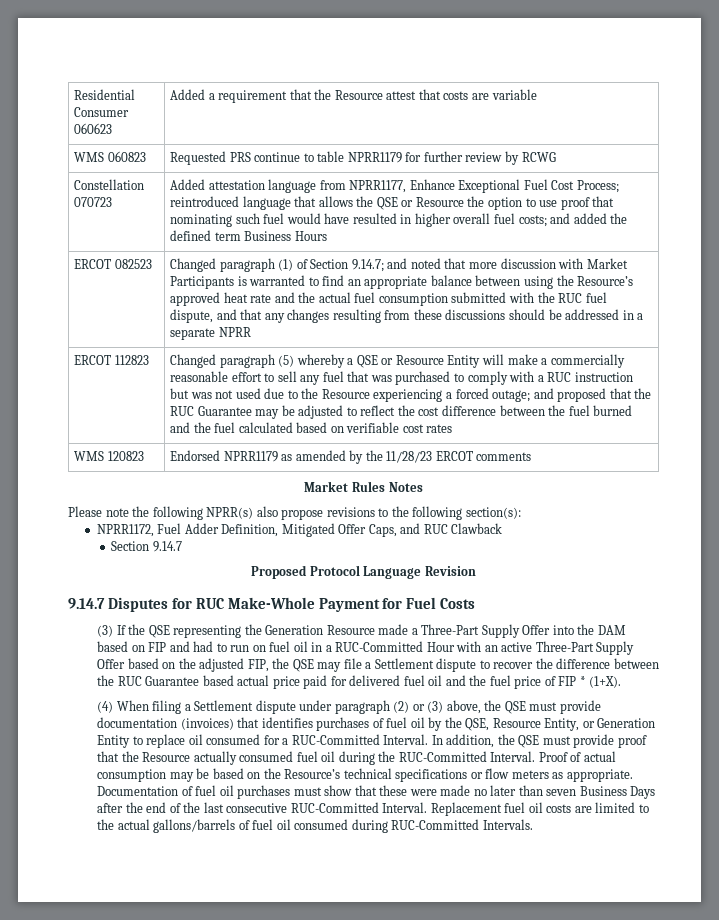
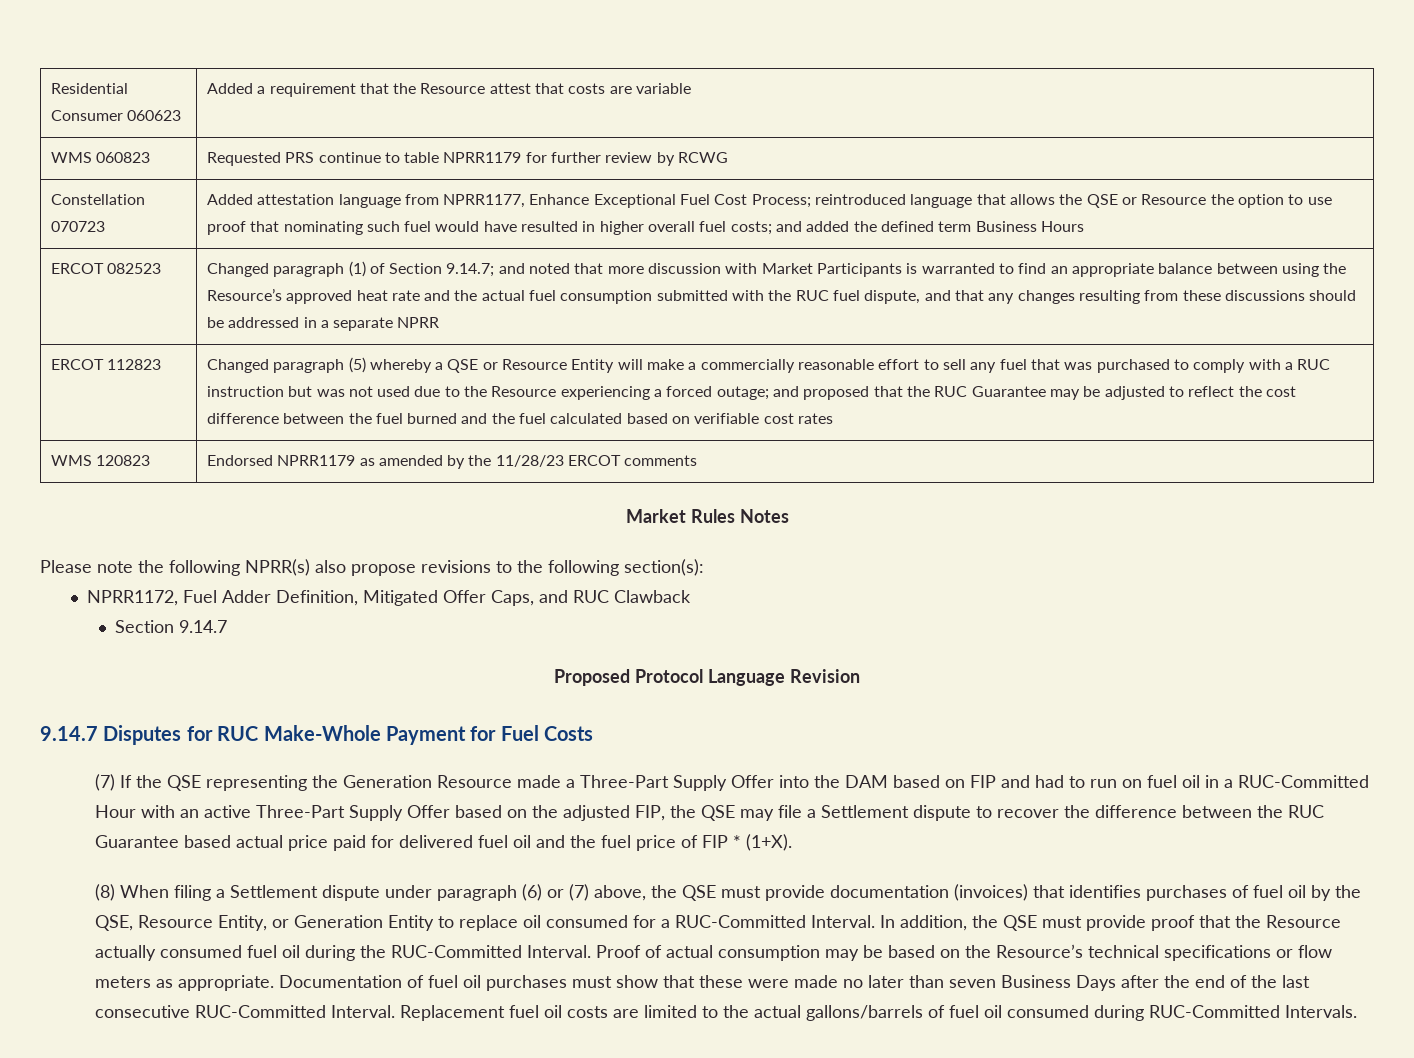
[97,625,114,637] (3) -> [95,774,116,791] (7)
[97,701,114,713] (4) -> [95,884,116,901] (8)
[393,701,444,713] (2) or (3) -> [522,884,590,901] (6) or (7)

